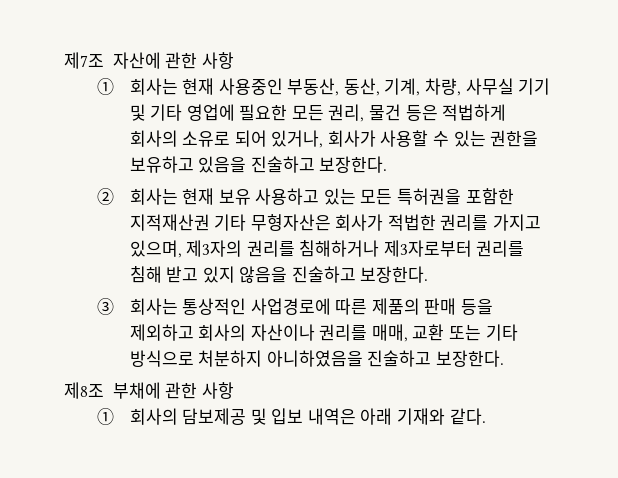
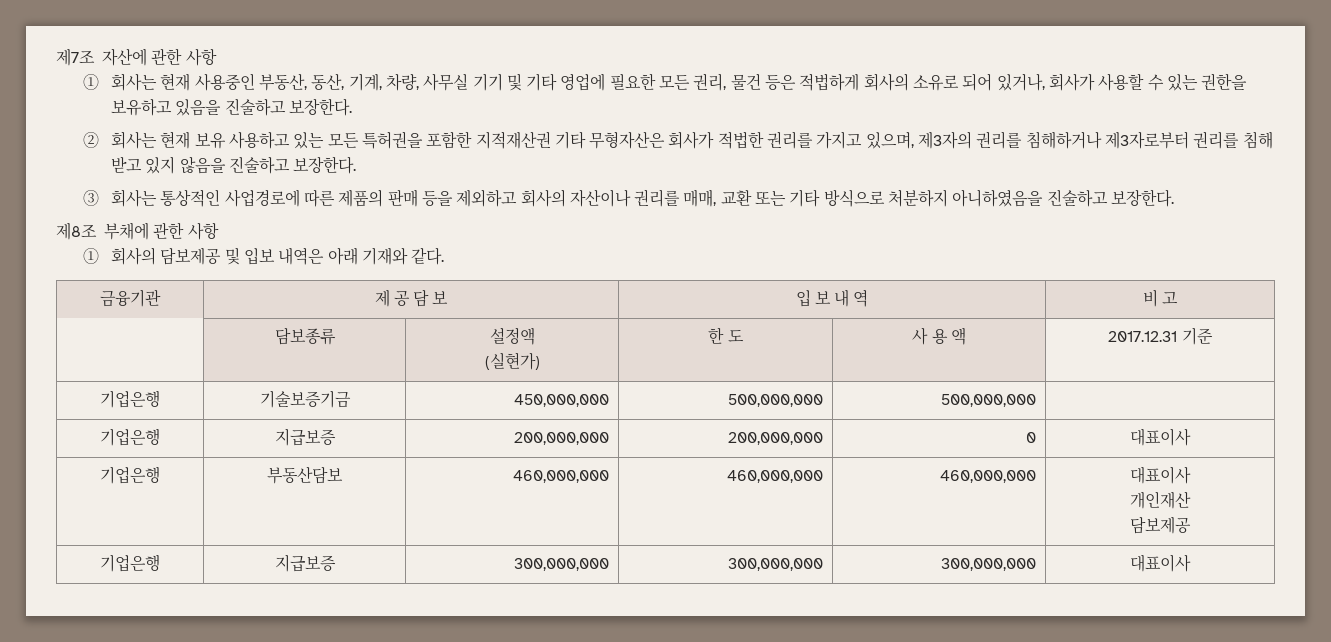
(486, 416) none -> [100,289,161,307] [374,289,449,307] [795,289,869,307] [1142,289,1179,307] [274,327,336,345] [489,327,535,345] [484,352,540,370] [708,327,744,344] [912,327,966,345] [1108,327,1213,345] [100,390,160,408] [259,390,351,408] [513,394,609,407] [727,394,823,407] [940,394,1036,407] [100,428,160,446] [274,428,336,446] [513,432,609,445] [727,432,823,445] [1025,432,1036,443] [1130,428,1191,446] [100,466,160,484] [267,466,343,484] [512,470,609,483] [726,470,823,483] [939,470,1036,483] [1130,466,1191,484] [1130,491,1191,509] [1130,516,1191,534] [100,554,160,572] [274,554,336,572] [513,558,609,571] [727,558,823,571] [940,558,1036,571] [1130,554,1191,572] // 금융기관 | 제 공 담 보 | 입 보 내 역 | 비 고 // | 담보종류 | 설정액 // (실현가) | 한 도 | 사 용 액 | 2017.12.31 기준 // 기업은행 | 기술보증기금 | 450,000,000 | 500,000,000 | 500,000,000 | // 기업은행 | 지급보증 | 200,000,000 | 200,000,000 | 0 | 대표이사 // 기업은행 | 부동산담보 | 460,000,000 | 460,000,000 | 460,000,000 | 대표이사 // 개인재산 // 담보제공 // 기업은행 | 지급보증 | 300,000,000 | 300,000,000 | 300,000,000 | 대표이사

